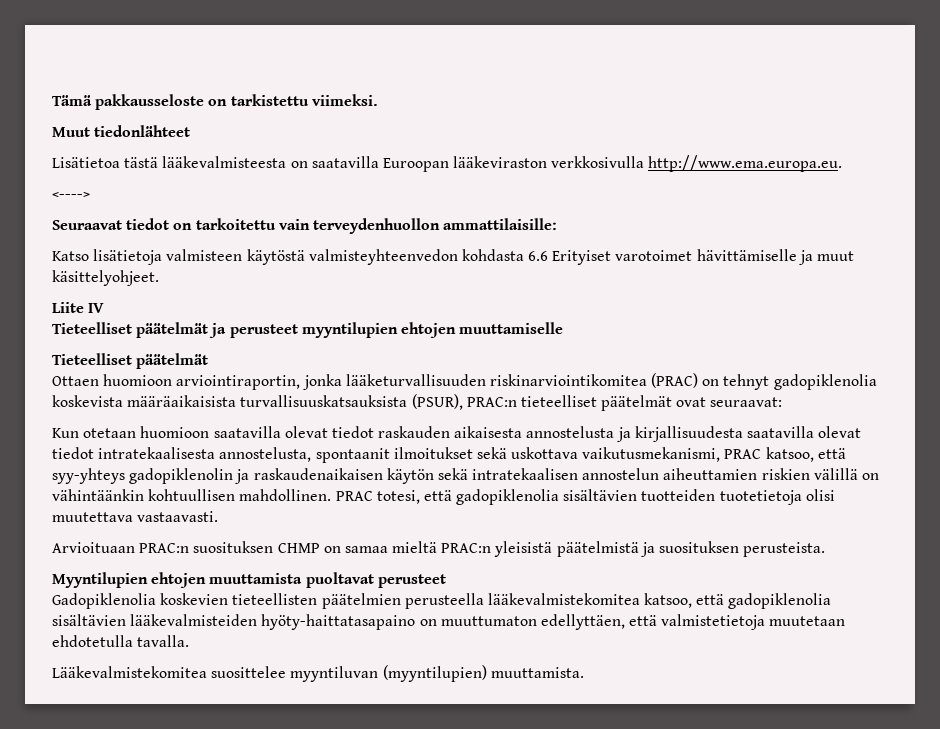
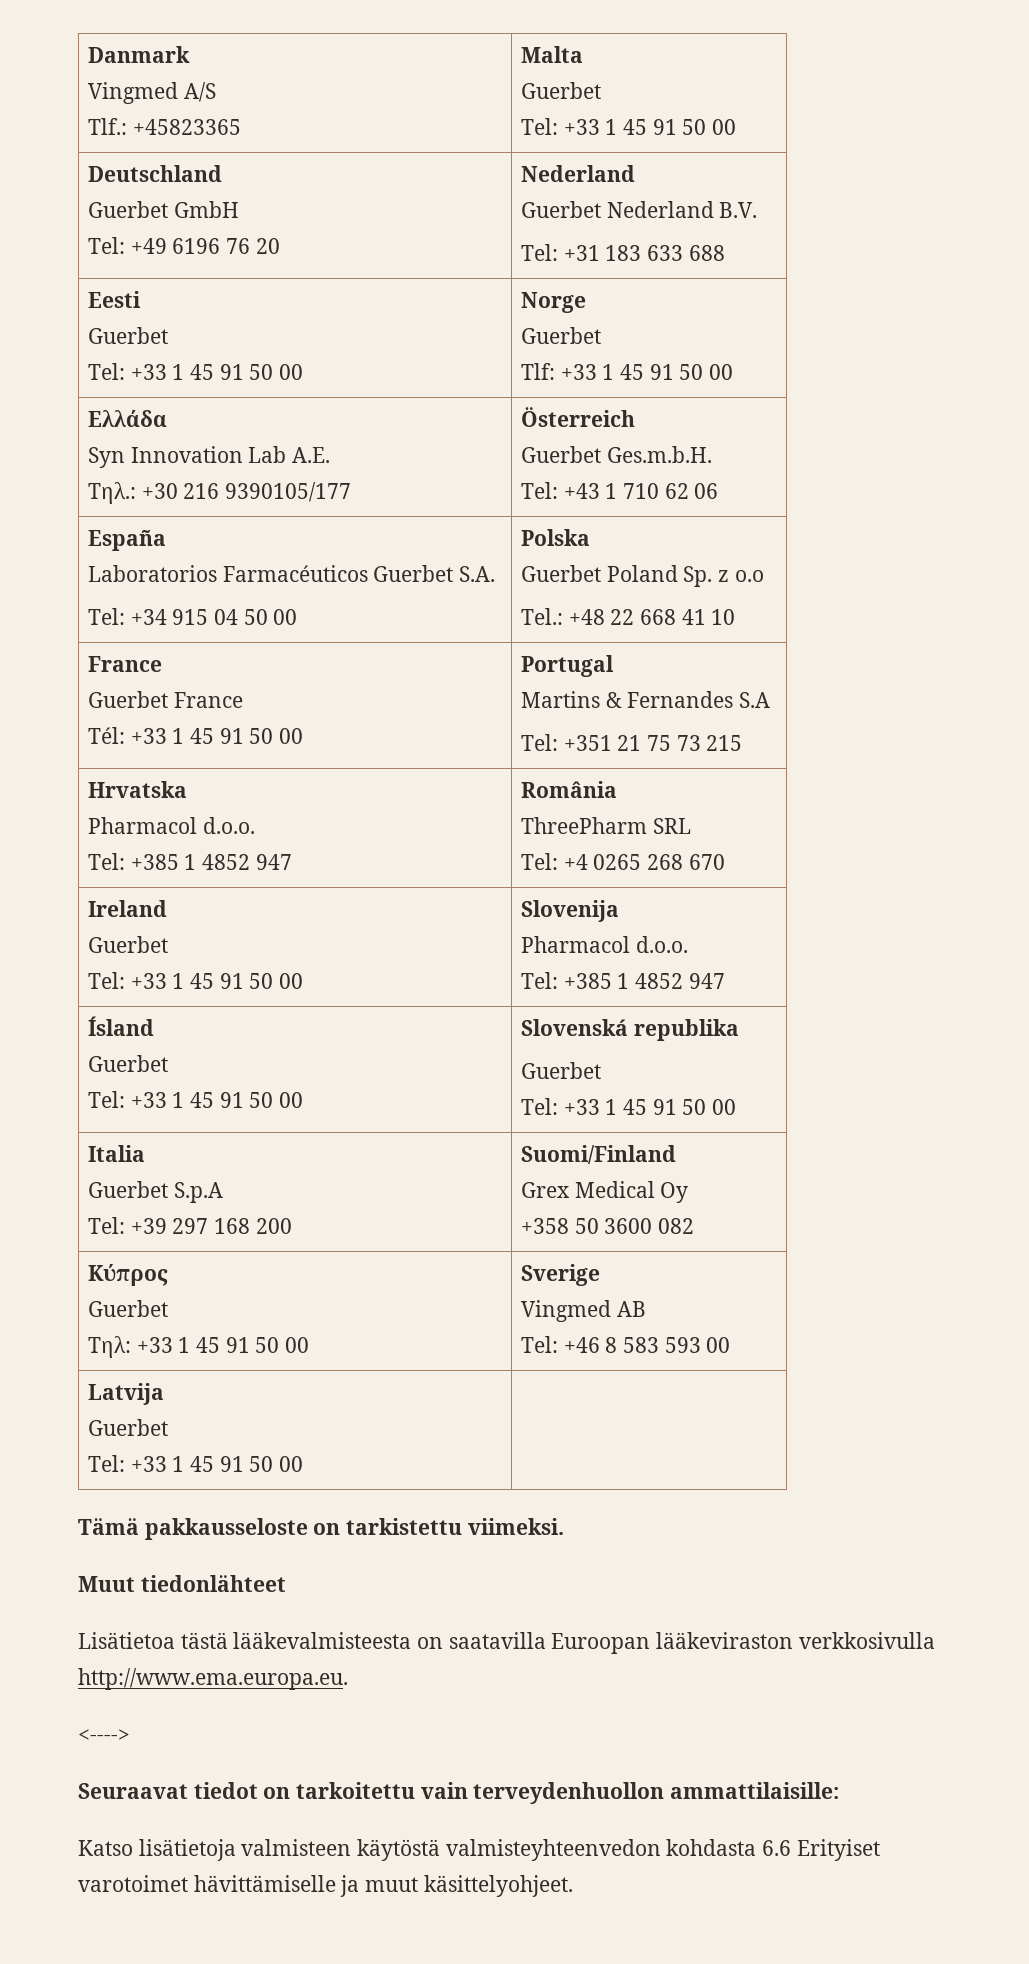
(52, 100) none -> [88,46,191,63] [88,82,216,104] [88,118,241,135] [521,46,584,63] [521,82,602,99] [521,118,737,135] [88,165,223,182] [88,201,239,218] [88,237,280,254] [521,165,636,182] [521,201,758,218] [521,244,725,261] [88,291,142,308] [88,327,169,344] [88,363,304,380] [521,292,587,313] [521,327,602,344] [521,363,734,380] [88,410,168,427] [88,446,331,468] [88,482,352,504] [521,407,636,427] [521,446,712,463] [521,482,719,499] [88,529,167,551] [88,565,496,582] [88,608,298,625] [521,529,591,546] [521,565,764,587] [521,608,736,625] [88,656,163,672] [88,691,243,708] [88,727,304,744] [521,655,615,677] [521,691,771,708] [521,734,743,751] [88,781,188,798] [88,817,255,834] [88,853,292,870] [521,781,618,798] [521,817,691,834] [521,853,725,870] [88,900,168,917] [88,936,169,953] [88,972,304,989] [521,900,620,922] [521,936,688,953] [521,972,725,989] [88,1016,155,1036] [88,1055,169,1072] [88,1091,304,1108] [521,1019,739,1041] [521,1062,602,1079] [521,1098,737,1115] [88,1145,146,1162] [88,1181,223,1203] [88,1217,292,1234] [521,1145,677,1164] [521,1181,689,1203] [521,1218,695,1234] [88,1264,169,1286] [88,1300,169,1317] [88,1336,310,1358] [521,1264,601,1286] [521,1300,646,1322] [521,1336,731,1353] [88,1383,165,1405] [88,1419,169,1436] [88,1455,304,1472] Danmark // Vingmed A/S // Tlf.: +45823365 | Malta // Guerbet // Tel: +33 1 45 91 50 00 // Deutschland // Guerbet GmbH // Tel: +49 6196 76 20 | Nederland // Guerbet Nederland B.V. // Tel: +31 183 633 688 // Eesti // Guerbet // Tel: +33 1 45 91 50 00 | Norge // Guerbet // Tlf: +33 1 45 91 50 00 // Ελλάδα // Syn Innovation Lab A.E. // Τηλ.: +30 216 9390105/177 | Österreich // Guerbet Ges.m.b.H. // Tel: +43 1 710 62 06 // España // Laboratorios Farmacéuticos Guerbet S.A. // Tel: +34 915 04 50 00 | Polska // Guerbet Poland Sp. z o.o // Tel.: +48 22 668 41 10 // France // Guerbet France // Tél: +33 1 45 91 50 00 | Portugal // Martins & Fernandes S.A // Tel: +351 21 75 73 215 // Hrvatska // Pharmacol d.o.o. // Tel: +385 1 4852 947 | România // ThreePharm SRL // Tel: +4 0265 268 670 // Ireland // Guerbet // Tel: +33 1 45 91 50 00 | Slovenija // Pharmacol d.o.o. // Tel: +385 1 4852 947 // Ísland // Guerbet // Tel: +33 1 45 91 50 00 | Slovenská republika // Guerbet // Tel: +33 1 45 91 50 00 // Italia // Guerbet S.p.A // Tel: +39 297 168 200 | Suomi/Finland // Grex Medical Oy // +358 50 3600 082 // Κύπρος // Guerbet // Τηλ: +33 1 45 91 50 00 | Sverige // Vingmed AB // Tel: +46 8 583 593 00 // Latvija // Guerbet // Tel: +33 1 45 91 50 00 | //
[52,302,105,313] [52,322,564,338] [52,353,209,369] [52,373,877,390] [52,394,783,411] [52,426,862,442] [52,447,846,463] [52,468,880,484] [52,489,835,505] [52,511,219,522] [52,541,826,557] [52,572,446,588] [52,593,832,609] [52,614,846,630] [52,635,190,647] [52,665,584,682] // Liite IV // Tieteelliset päätelmät ja perusteet myyntilupien ehtojen muuttamiselle // Tieteelliset päätelmät // Ottaen huomioon arviointiraportin, jonka lääketurvallisuuden riskinarviointikomitea (PRAC) on tehnyt gadopiklenolia koskevista määräaikaisista turvallisuuskatsauksista (PSUR), PRAC:n tieteelliset päätelmät ovat seuraavat: // Kun otetaan huomioon saatavilla olevat tiedot raskauden aikaisesta annostelusta ja kirjallisuudesta saatavilla olevat tiedot intratekaalisesta annostelusta, spontaanit ilmoitukset sekä uskottava vaikutusmekanismi, PRAC katsoo, että syy-yhteys gadopiklenolin ja raskaudenaikaisen käytön sekä intratekaalisen annostelun aiheuttamien riskien välillä on vähintäänkin kohtuullisen mahdollinen. PRAC totesi, että gadopiklenolia sisältävien tuotteiden tuotetietoja olisi muutettava vastaavasti. // Arvioituaan PRAC:n suosituksen CHMP on samaa mieltä PRAC:n yleisistä päätelmistä ja suosituksen perusteista. // Myyntilupien ehtojen muuttamista puoltavat perusteet // Gadopiklenolia koskevien tieteellisten päätelmien perusteella lääkevalmistekomitea katsoo, että gadopiklenolia sisältävien lääkevalmisteiden hyöty-haittatasapaino on muuttumaton edellyttäen, että valmistetietoja muutetaan ehdotetulla tavalla. // Lääkevalmistekomitea suosittelee myyntiluvan (myyntilupien) muuttamista. -> (573, 1886) none

